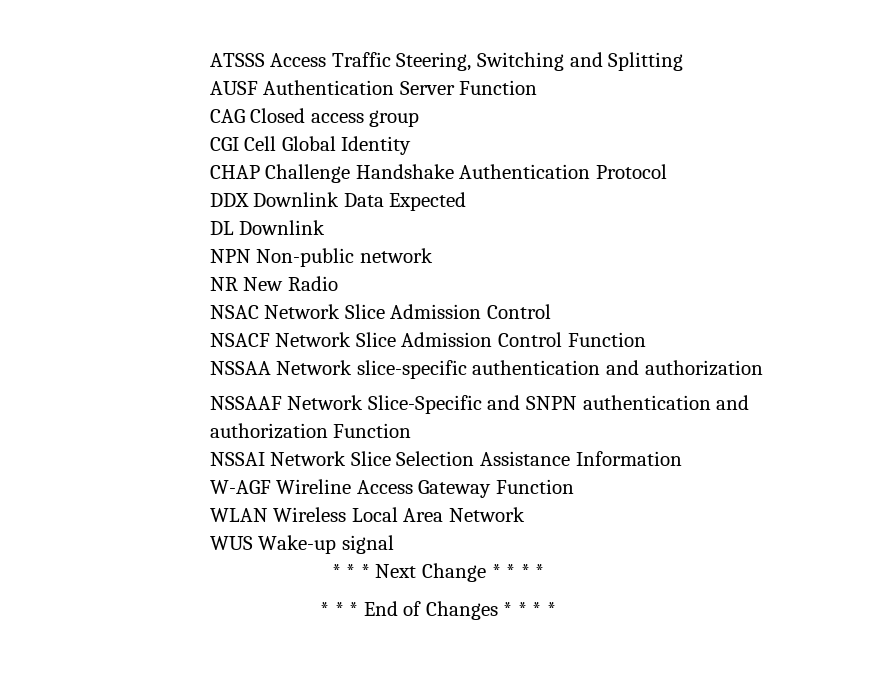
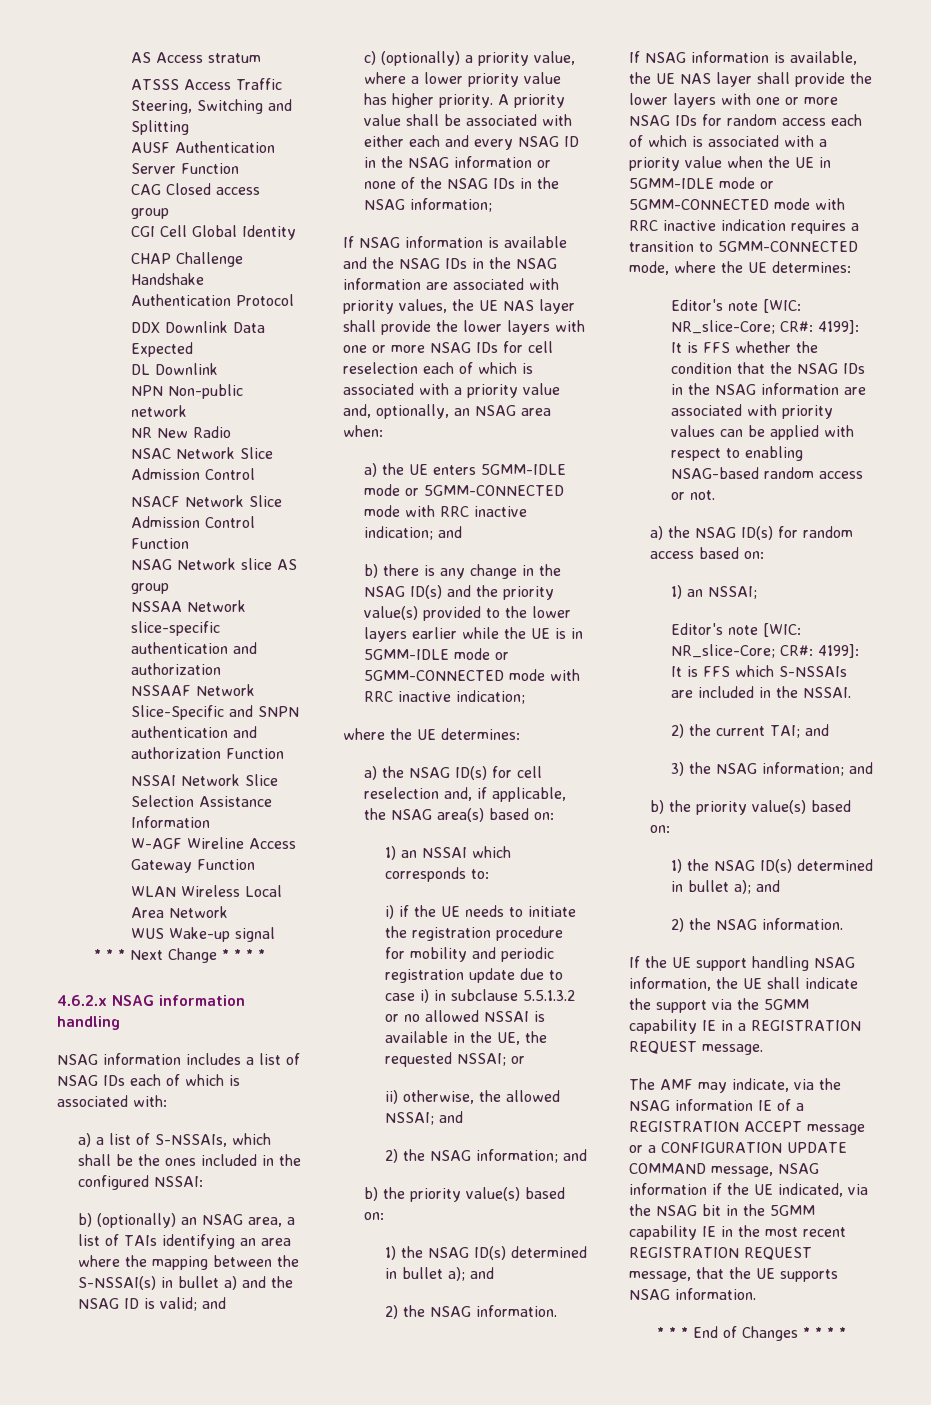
(209, 60) none -> [130,52,261,63] AS Access stratum //
(646, 339) none -> [130,558,297,570] [130,583,169,594] // NSAG Network slice AS group
(545, 571) none -> [57,995,245,1006] [57,1016,120,1030] [57,1053,300,1065] [57,1074,240,1086] [57,1095,167,1107] [78,1133,272,1147] [78,1154,302,1166] [78,1175,204,1190] [78,1213,296,1228] [78,1234,292,1249] [78,1255,300,1270] [78,1276,294,1290] [78,1297,227,1311] [364,51,576,66] [364,72,562,87] [364,93,566,108] [364,114,573,126] [364,135,580,150] [364,156,552,168] [364,177,560,189] [364,198,493,212] [343,236,567,248] [343,257,557,269] [343,278,559,290] [343,299,575,314] [343,320,585,335] [343,341,553,353] [343,362,533,374] [343,383,560,398] [343,404,551,419] [343,425,383,437] [364,463,567,477] [364,484,565,496] [364,505,528,517] [364,526,463,540] [364,564,562,579] [364,585,555,600] [364,606,572,621] [364,627,584,642] [364,648,510,660] [364,669,581,681] [364,690,526,704] [343,728,520,740] [364,766,543,780] [364,787,567,802] [364,808,555,822] [385,846,512,860] [385,867,490,882] [385,905,577,919] [385,926,564,941] [385,947,555,962] [385,968,564,983] [385,989,576,1003] [385,1010,546,1022] [385,1031,548,1045] [385,1052,526,1067] [385,1090,561,1104] [385,1111,464,1125] [385,1149,588,1163] [364,1187,566,1202] [364,1212,385,1220] [385,1246,588,1260] [385,1267,495,1281] [385,1305,558,1319] [629,51,857,65] [629,72,872,87] [629,93,838,108] [629,114,862,126] [629,135,827,147] [629,156,831,171] [629,177,774,189] [629,198,845,210] [629,219,859,234] [629,241,858,252] [629,261,851,275] [671,299,802,313] [671,320,860,334] [671,341,819,353] [671,362,866,374] [671,383,867,395] [671,404,834,419] [671,425,855,440] [671,446,804,461] [671,467,864,479] [671,490,716,500] [650,526,854,540] [650,547,765,559] [671,585,758,599] [671,623,802,637] [671,644,860,658] [671,665,848,677] [671,686,852,698] [671,724,830,738] [671,762,874,776] [650,800,852,815] [650,825,671,833] [671,859,874,873] [671,880,781,894] [671,918,844,932] [629,956,855,971] [629,977,858,991] [629,998,809,1013] [629,1019,861,1034] [629,1041,763,1055] [629,1078,841,1093] [629,1099,804,1111] [629,1121,865,1135] [629,1142,847,1153] [629,1163,819,1177] [629,1183,868,1197] [629,1204,815,1216] [629,1225,846,1240] [629,1247,812,1260] [629,1267,838,1282] [629,1288,756,1300] // 4.6.2.x NSAG information handling // NSAG information includes a list of NSAG IDs each of which is associated with: // a) a list of S-NSSAIs, which shall be the ones included in the configured NSSAI: // b) (optionally) an NSAG area, a list of TAIs identifying an area where the mapping between the S-NSSAI(s) in bullet a) and the NSAG ID is valid; and // c) (optionally) a priority value, where a lower priority value has higher priority. A priority value shall be associated with either each and every NSAG ID in the NSAG information or none of the NSAG IDs in the NSAG information; // If NSAG information is available and the NSAG IDs in the NSAG information are associated with priority values, the UE NAS layer shall provide the lower layers with one or more NSAG IDs for cell reselection each of which is associated with a priority value and, optionally, an NSAG area when: // a) the UE enters 5GMM-IDLE mode or 5GMM-CONNECTED mode with RRC inactive indication; and // b) there is any change in the NSAG ID(s) and the priority value(s) provided to the lower layers earlier while the UE is in 5GMM-IDLE mode or 5GMM-CONNECTED mode with RRC inactive indication; // where the UE determines: // a) the NSAG ID(s) for cell reselection and, if applicable, the NSAG area(s) based on: // 1) an NSSAI which corresponds to: // i) if the UE needs to initiate the registration procedure for mobility and periodic registration update due to case i) in subclause 5.5.1.3.2 or no allowed NSSAI is available in the UE, the requested NSSAI; or // ii) otherwise, the allowed NSSAI; and // 2) the NSAG information; and // b) the priority value(s) based on: // 1) the NSAG ID(s) determined in bullet a); and // 2) the NSAG information. // If NSAG information is available, the UE NAS layer shall provide the lower layers with one or more NSAG IDs for random access each of which is associated with a priority value when the UE in 5GMM-IDLE mode or 5GMM-CONNECTED mode with RRC inactive indication requires a transition to 5GMM-CONNECTED mode, where the UE determines: // Editor's note [WIC: NR_slice-Core; CR#: 4199]: It is FFS whether the condition that the NSAG IDs in the NSAG information are associated with priority values can be applied with respect to enabling NSAG-based random access or not. // a) the NSAG ID(s) for random access based on: // 1) an NSSAI; // Editor's note [WIC: NR_slice-Core; CR#: 4199]: It is FFS which S-NSSAIs are included in the NSSAI. // 2) the current TAI; and // 3) the NSAG information; and // b) the priority value(s) based on: // 1) the NSAG ID(s) determined in bullet a); and // 2) the NSAG information. // If the UE support handling NSAG information, the UE shall indicate the support via the 5GMM capability IE in a REGISTRATION REQUEST message. // The AMF may indicate, via the NSAG information IE of a REGISTRATION ACCEPT message or a CONFIGURATION UPDATE COMMAND message, NSAG information if the UE indicated, via the NSAG bit in the 5GMM capability IE in the most recent REGISTRATION REQUEST message, that the UE supports NSAG information.

